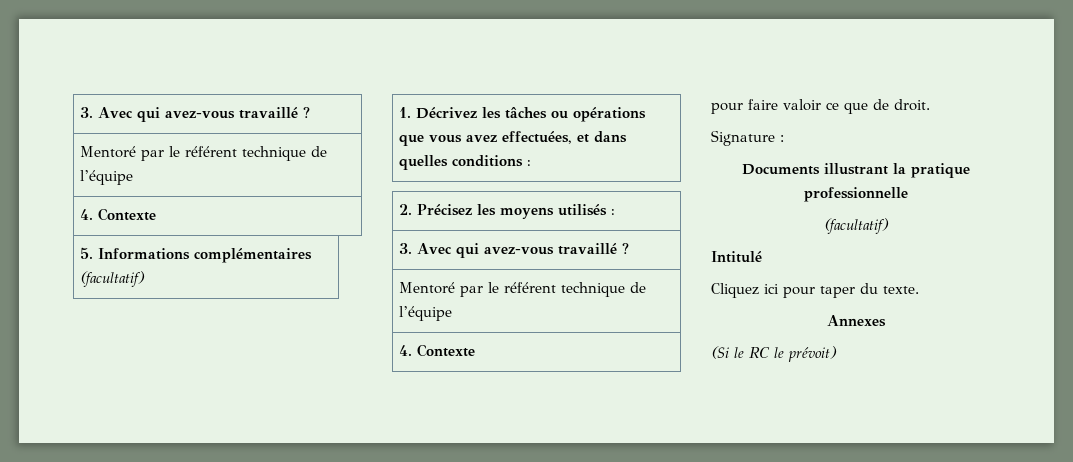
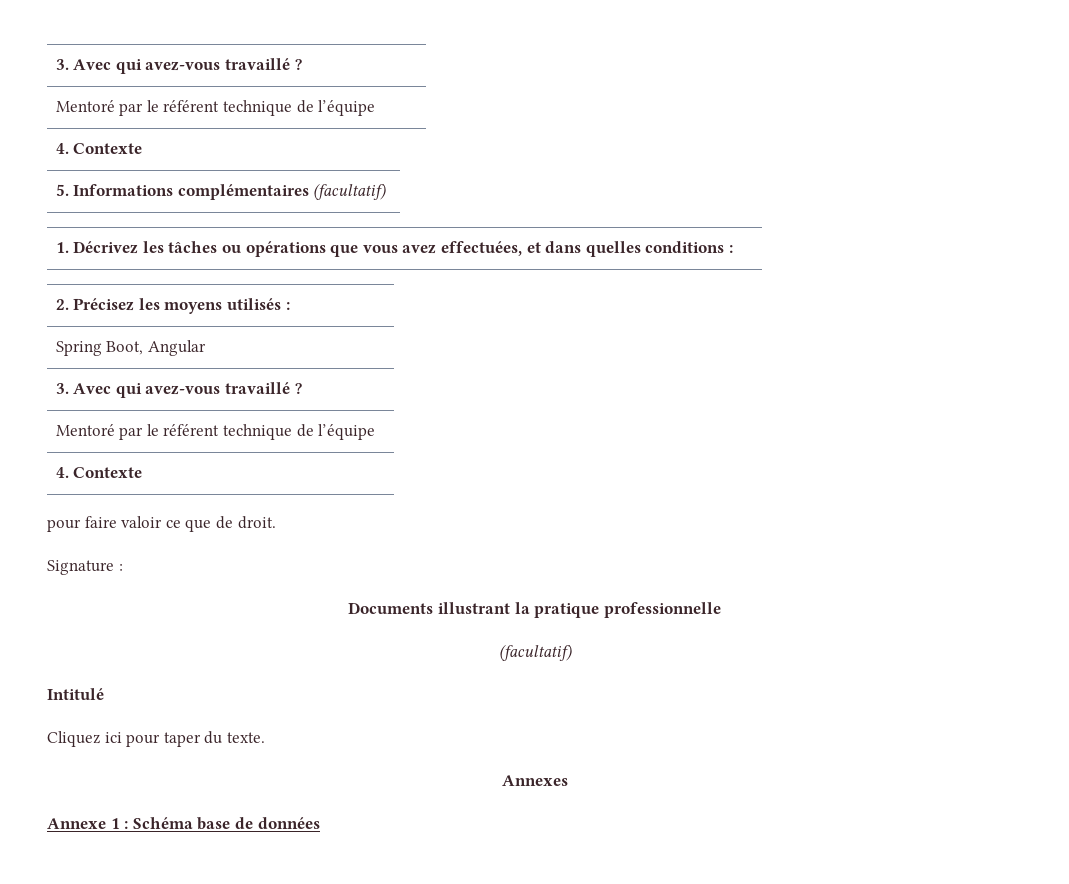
(616, 212) none -> [55,340,206,356] // Spring Boot, Angular
[711,346,837,362] (Si le RC le prévoit) -> [47,817,320,830] Annexe 1 : Schéma base de données

